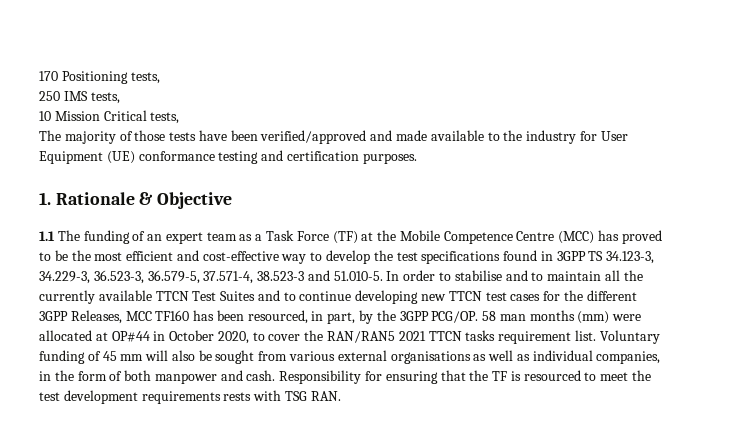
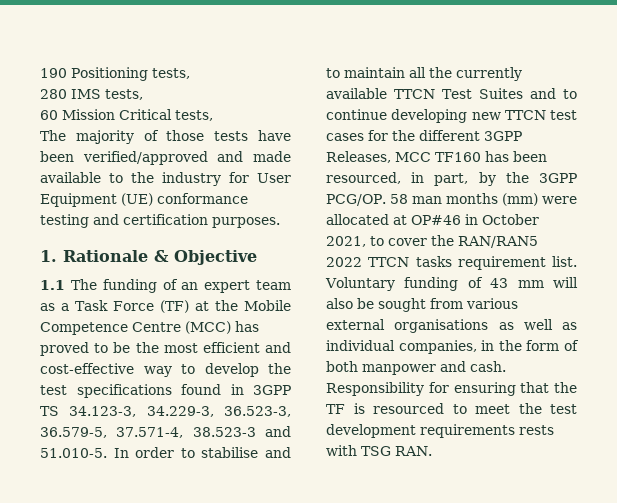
[39,71,58,81] 170 -> [40,68,67,78] 190
[39,91,60,101] 250 -> [40,89,67,99] 280
[39,111,51,121] 10 -> [40,110,58,120] 60
[111,331,150,342] OP#44 -> [411,215,461,225] OP#46
[217,331,249,344] 2020, -> [326,236,366,247] 2021,
[398,331,426,341] 2021 -> [326,257,362,267] 2022
[102,351,117,361] 45 -> [490,278,509,288] 43

